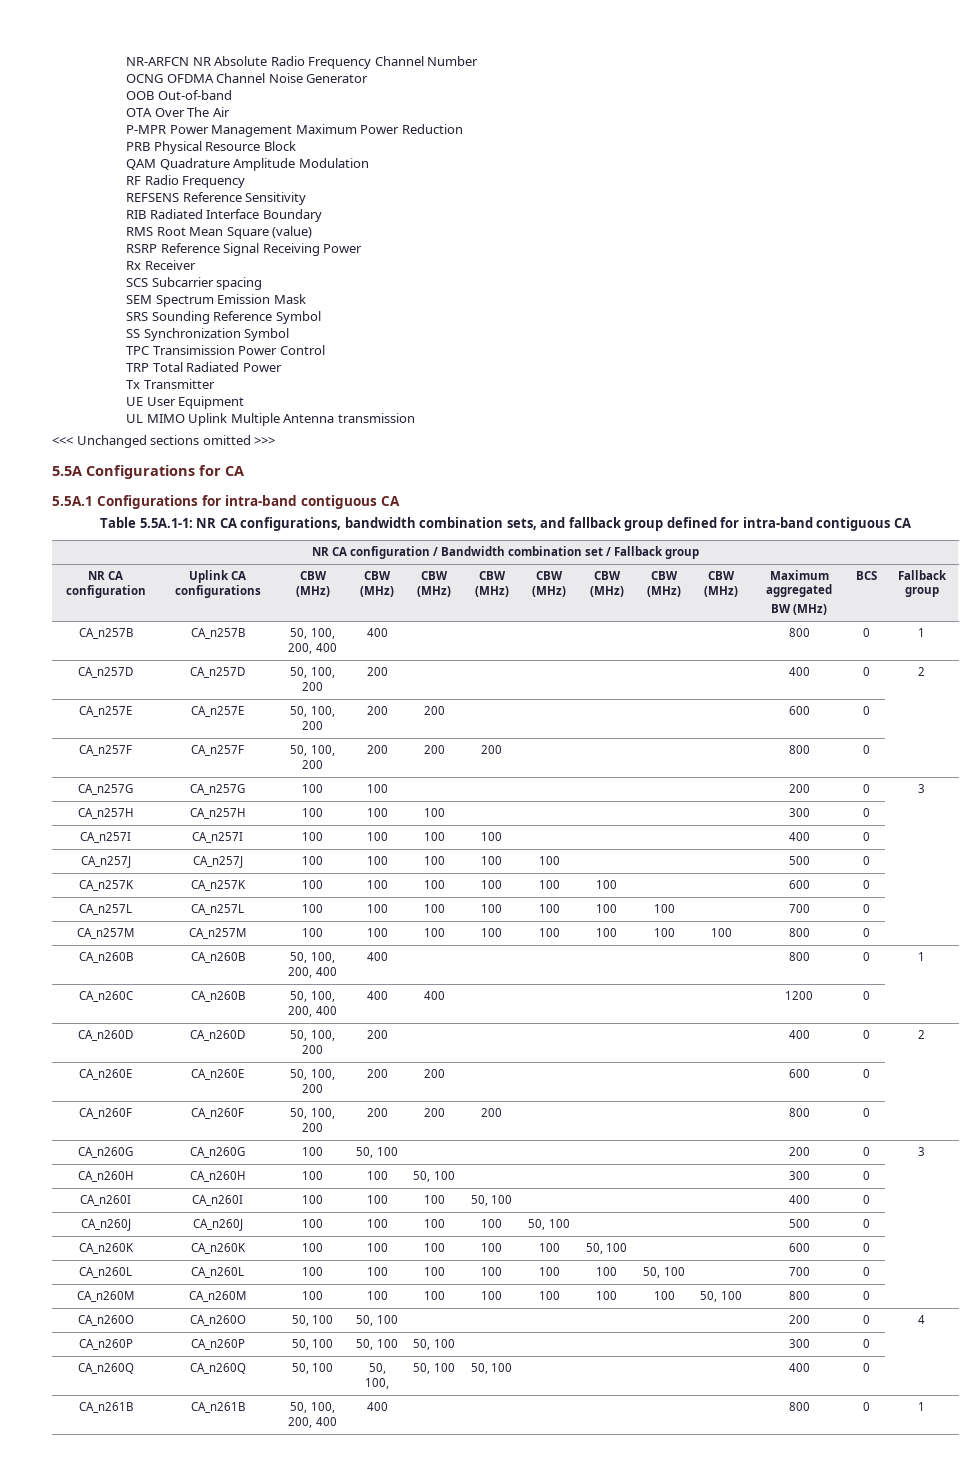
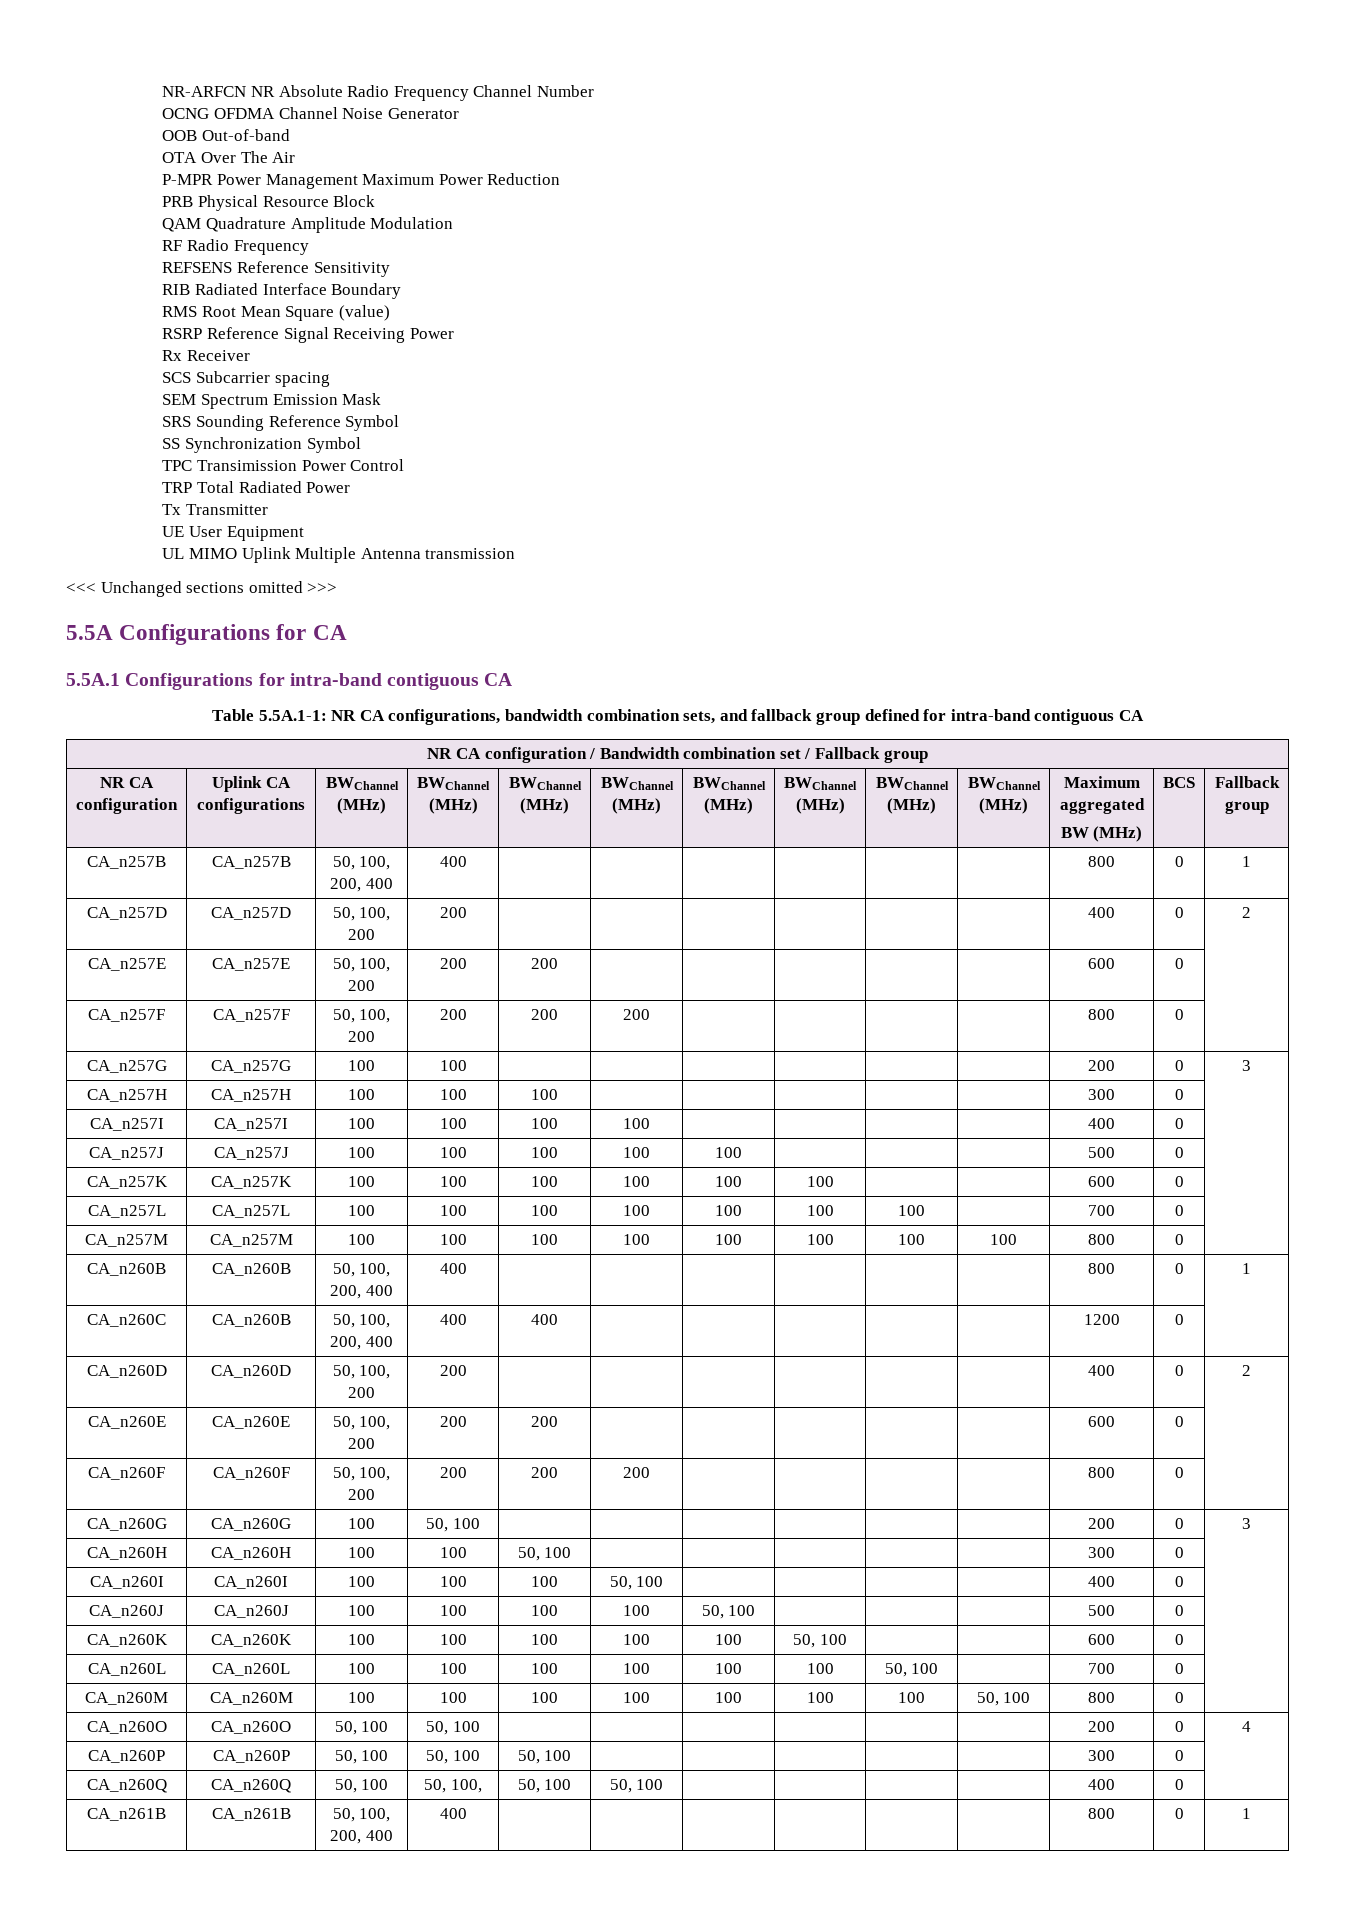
[299,571,327,580] [295,586,330,597] [364,571,391,580] [360,586,394,597] [421,571,448,580] [417,586,451,597] [478,571,506,580] [474,586,509,597] [536,571,563,580] [532,586,566,597] [593,571,621,580] [589,586,624,597] [651,571,678,580] [647,586,681,597] [708,571,735,580] CBW (MHz) | CBW (MHz) | CBW (MHz) | CBW (MHz) | CBW (MHz) | CBW (MHz) | CBW (MHz) | CBW -> [325,777,399,790] [337,798,386,814] [417,777,490,790] [428,798,478,814] [508,777,582,790] [520,798,569,814] [600,777,674,790] [612,798,661,814] [692,777,766,790] [704,798,753,814] [784,777,857,790] [795,798,845,814] [875,777,949,790] [887,798,936,814] [967,777,1041,790] BWChannel (MHz) | BWChannel (MHz) | BWChannel (MHz) | BWChannel (MHz) | BWChannel (MHz) | BWChannel (MHz) | BWChannel (MHz) | BWChannel

